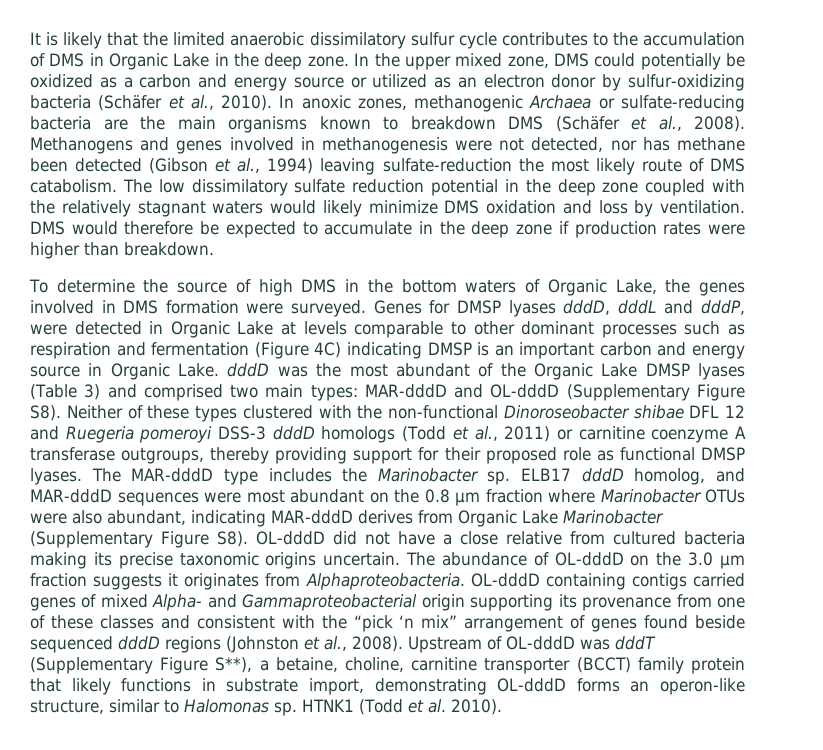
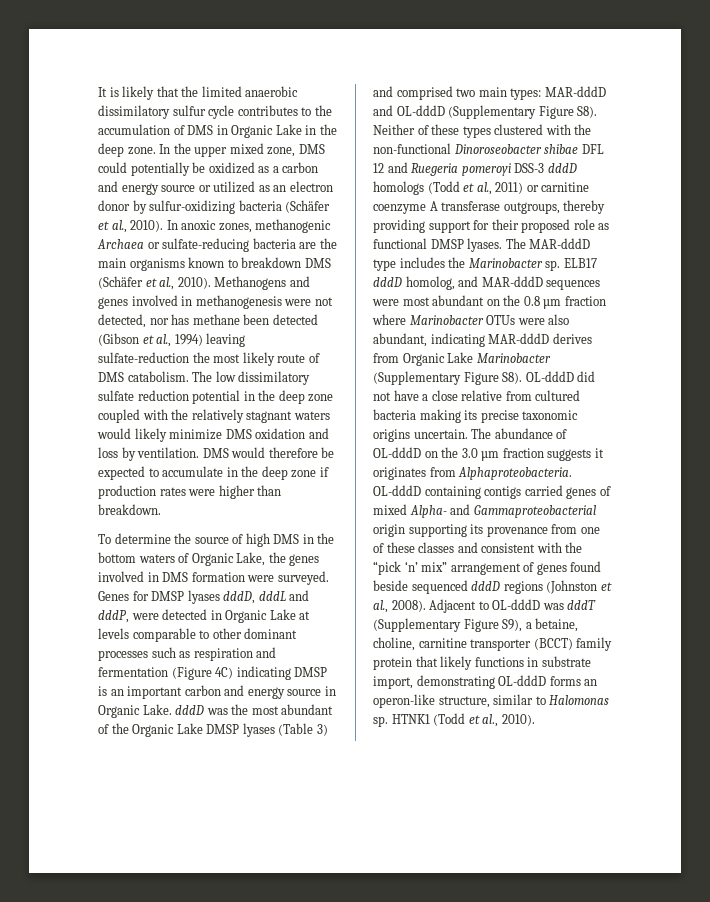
[694,116,745,132] 2008). -> [177,277,211,289] 2010).
[399,615,415,628] ‘n -> [404,561,418,572] ‘n’
[408,636,502,653] Upstream of -> [429,599,489,613] Adjacent to
[215,657,253,673] S**), -> [502,619,523,632] S9),
[427,699,446,713] al. -> [482,714,499,727] al.,

